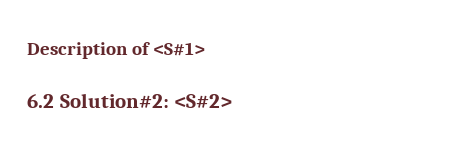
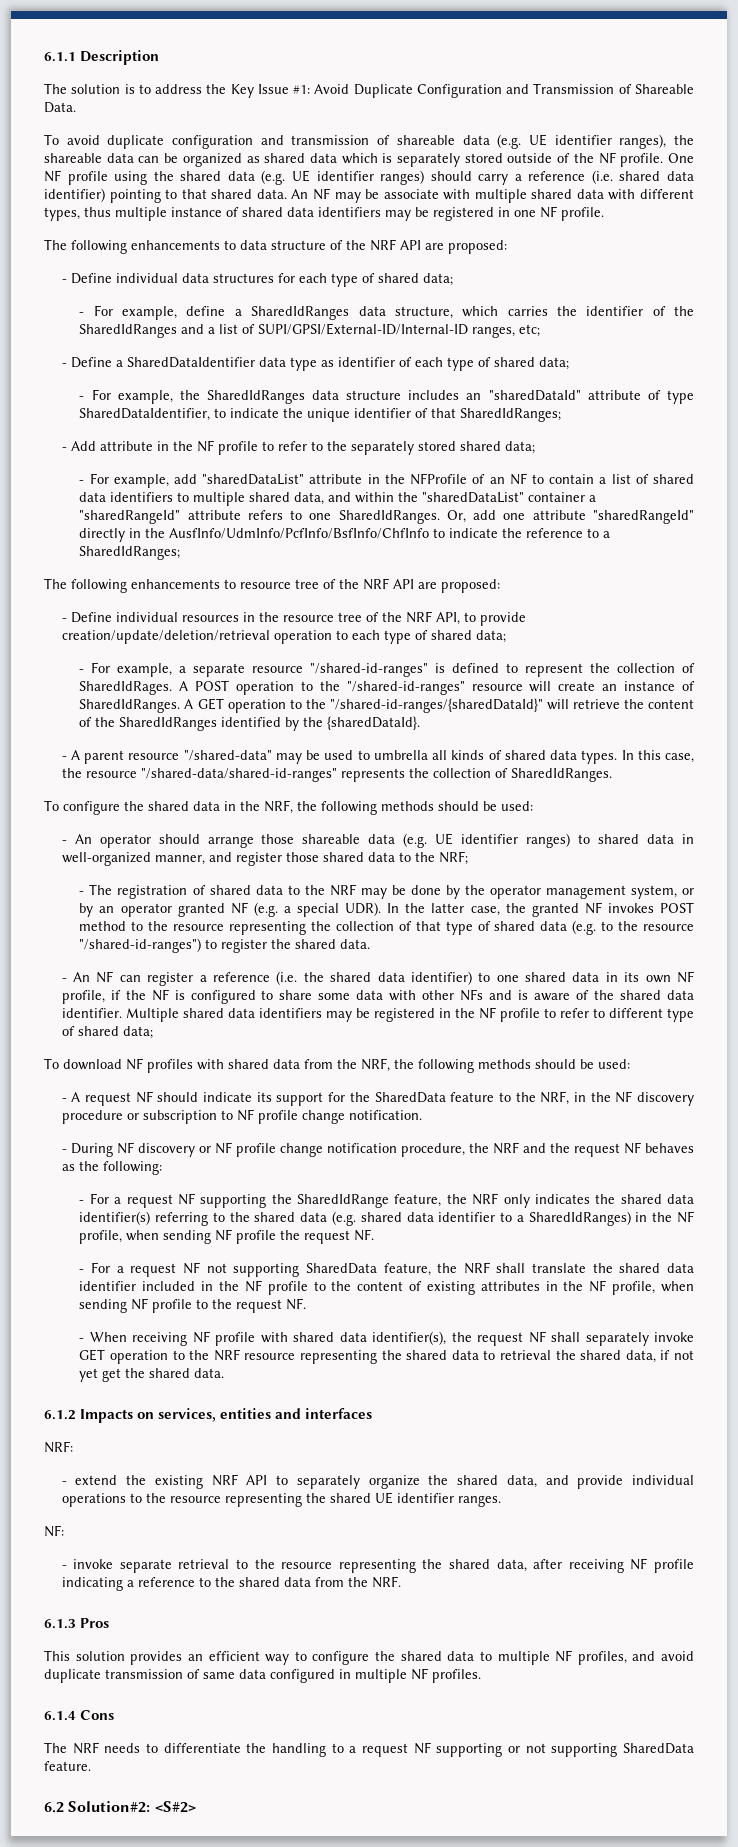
(27, 50) none -> [44,52,76,62] 6.1.1
[132,42,206,56] of <S#1> -> [44,83,694,98] [44,102,76,113] [44,134,694,149] [44,152,695,167] [44,170,694,185] [44,188,694,203] [44,206,604,221] [44,239,507,254] [61,273,453,287] [79,305,695,320] [79,323,541,338] [61,357,569,371] [79,389,695,404] [79,408,562,422] [61,440,535,455] [79,473,694,488] [79,492,597,506] [79,510,695,524] [79,528,611,542] [79,546,181,560] [44,578,500,593] [61,611,526,626] [61,630,506,644] [79,662,695,677] [79,680,696,695] [79,698,694,713] [79,716,421,731] [61,750,694,764] [61,768,612,782] [44,800,533,815] [61,833,695,848] [61,851,468,866] [79,884,694,899] [79,902,694,917] [79,920,694,935] [79,938,371,953] [61,971,695,986] [61,989,695,1004] [61,1007,694,1022] [61,1026,153,1039] [44,1058,630,1073] [61,1091,694,1106] [61,1109,422,1124] [61,1142,694,1157] [61,1161,162,1175] [79,1193,695,1208] [79,1211,694,1226] [79,1229,375,1244] [79,1262,695,1277] [79,1280,694,1295] [79,1298,307,1313] [79,1331,694,1346] [79,1349,694,1364] [79,1368,225,1382] [44,1408,373,1423] [44,1441,73,1453] [61,1474,694,1489] [61,1492,501,1507] [44,1525,64,1537] [61,1558,695,1573] [61,1576,401,1591] [44,1618,110,1629] [44,1650,694,1665] [44,1668,481,1683] [44,1710,115,1721] [44,1742,695,1757] [44,1761,91,1771] // The solution is to address the Key Issue #1: Avoid Duplicate Configuration and Transmission of Shareable Data. // To avoid duplicate configuration and transmission of shareable data (e.g. UE identifier ranges), the shareable data can be organized as shared data which is separately stored outside of the NF profile. One NF profile using the shared data (e.g. UE identifier ranges) should carry a reference (i.e. shared data identifier) pointing to that shared data. An NF may be associate with multiple shared data with different types, thus multiple instance of shared data identifiers may be registered in one NF profile. // The following enhancements to data structure of the NRF API are proposed: // - Define individual data structures for each type of shared data; // - For example, define a SharedIdRanges data structure, which carries the identifier of the SharedIdRanges and a list of SUPI/GPSI/External-ID/Internal-ID ranges, etc; // - Define a SharedDataIdentifier data type as identifier of each type of shared data; // - For example, the SharedIdRanges data structure includes an "sharedDataId" attribute of type SharedDataIdentifier, to indicate the unique identifier of that SharedIdRanges; // - Add attribute in the NF profile to refer to the separately stored shared data; // - For example, add "sharedDataList" attribute in the NFProfile of an NF to contain a list of shared data identifiers to multiple shared data, and within the "sharedDataList" container a "sharedRangeId" attribute refers to one SharedIdRanges. Or, add one attribute "sharedRangeId" directly in the AusfInfo/UdmInfo/PcfInfo/BsfInfo/ChfInfo to indicate the reference to a SharedIdRanges; // The following enhancements to resource tree of the NRF API are proposed: // - Define individual resources in the resource tree of the NRF API, to provide creation/update/deletion/retrieval operation to each type of shared data; // - For example, a separate resource "/shared-id-ranges" is defined to represent the collection of SharedIdRages. A POST operation to the "/shared-id-ranges" resource will create an instance of SharedIdRanges. A GET operation to the "/shared-id-ranges/{sharedDataId}" will retrieve the content of the SharedIdRanges identified by the {sharedDataId}. // - A parent resource "/shared-data" may be used to umbrella all kinds of shared data types. In this case, the resource "/shared-data/shared-id-ranges" represents the collection of SharedIdRanges. // To configure the shared data in the NRF, the following methods should be used: // - An operator should arrange those shareable data (e.g. UE identifier ranges) to shared data in well-organized manner, and register those shared data to the NRF; // - The registration of shared data to the NRF may be done by the operator management system, or by an operator granted NF (e.g. a special UDR). In the latter case, the granted NF invokes POST method to the resource representing the collection of that type of shared data (e.g. to the resource "/shared-id-ranges") to register the shared data. // - An NF can register a reference (i.e. the shared data identifier) to one shared data in its own NF profile, if the NF is configured to share some data with other NFs and is aware of the shared data identifier. Multiple shared data identifiers may be registered in the NF profile to refer to different type of shared data; // To download NF profiles with shared data from the NRF, the following methods should be used: // - A request NF should indicate its support for the SharedData feature to the NRF, in the NF discovery procedure or subscription to NF profile change notification. // - During NF discovery or NF profile change notification procedure, the NRF and the request NF behaves as the following: // - For a request NF supporting the SharedIdRange feature, the NRF only indicates the shared data identifier(s) referring to the shared data (e.g. shared data identifier to a SharedIdRanges) in the NF profile, when sending NF profile the request NF. // - For a request NF not supporting SharedData feature, the NRF shall translate the shared data identifier included in the NF profile to the content of existing attributes in the NF profile, when sending NF profile to the request NF. // - When receiving NF profile with shared data identifier(s), the request NF shall separately invoke GET operation to the NRF resource representing the shared data to retrieval the shared data, if not yet get the shared data. // 6.1.2 Impacts on services, entities and interfaces // NRF: // - extend the existing NRF API to separately organize the shared data, and provide individual operations to the resource representing the shared UE identifier ranges. // NF: // - invoke separate retrieval to the resource representing the shared data, after receiving NF profile indicating a reference to the shared data from the NRF. // 6.1.3 Pros // This solution provides an efficient way to configure the shared data to multiple NF profiles, and avoid duplicate transmission of same data configured in multiple NF profiles. // 6.1.4 Cons // The NRF needs to differentiate the handling to a request NF supporting or not supporting SharedData feature.

